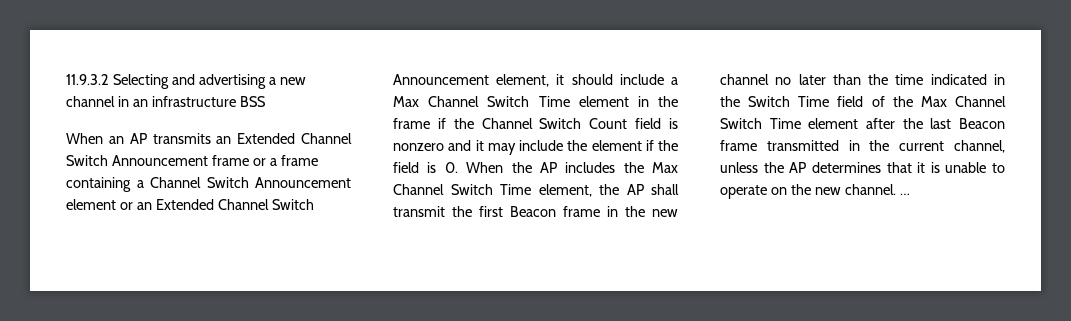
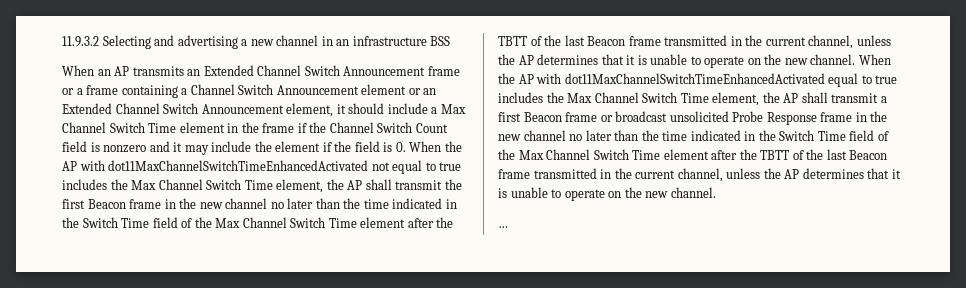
(557, 167) none -> [79,160,462,174] with dot11MaxChannelSwitchTimeEnhancedActivated not equal to true
(923, 123) none -> [498,35,562,46] TBTT of the
(896, 189) none -> [858,54,891,65] [498,73,898,87] [498,92,887,106] [498,111,888,125] [498,130,889,141] [498,149,888,160] [498,168,901,182] [498,187,716,201] When the AP with dot11MaxChannelSwitchTimeEnhancedActivated equal to true includes the Max Channel Switch Time element, the AP shall transmit a first Beacon frame or broadcast unsolicited Probe Response frame in the new channel no later than the time indicated in the Switch Time field of the Max Channel Switch Time element after the TBTT of the last Beacon frame transmitted in the current channel, unless the AP determines that it is unable to operate on the new channel. //

